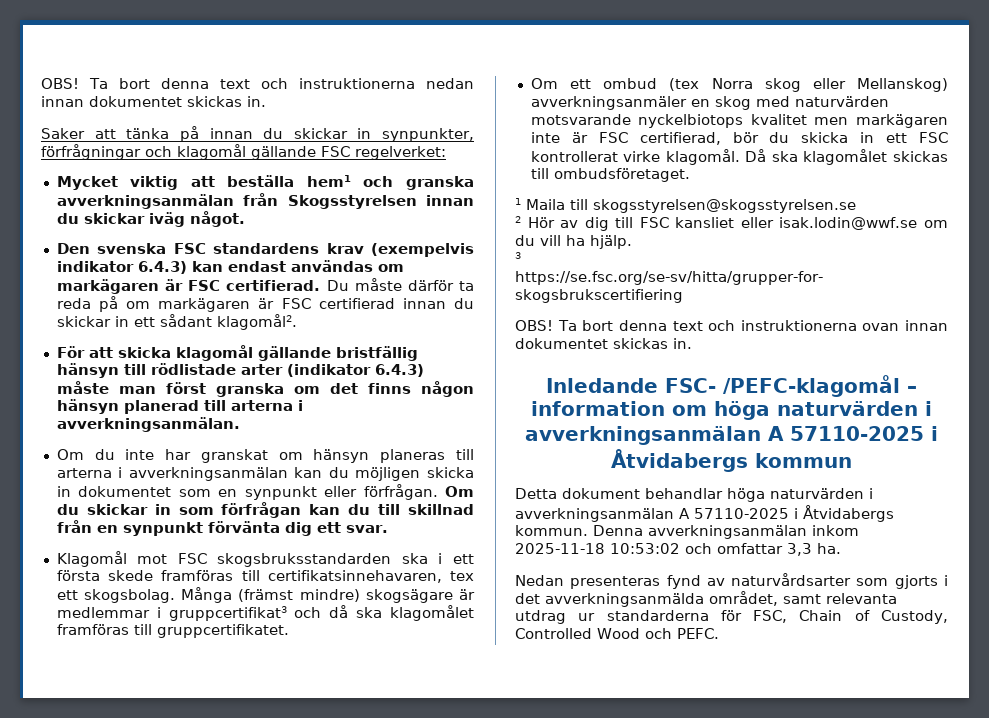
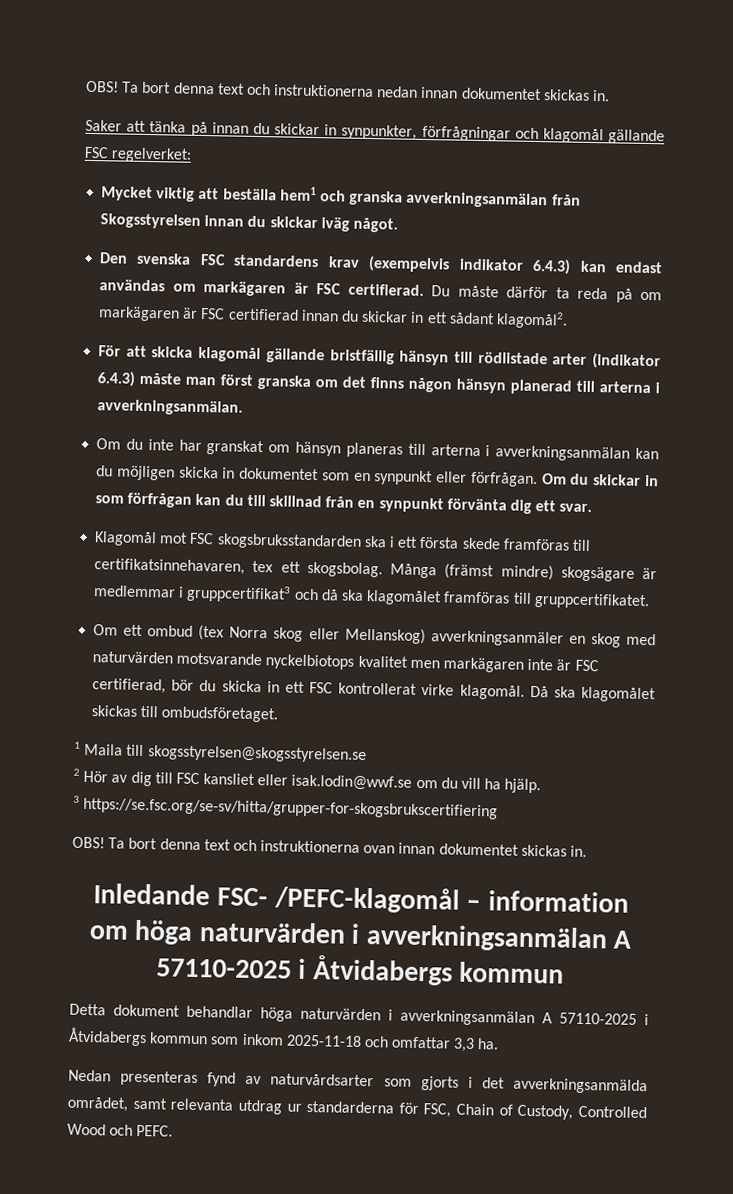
[515,525,807,539] kommun. Denna avverkningsanmälan -> [149,1032,240,1045] kommun som
[610,543,680,554] 10:53:02 -> (362, 1040) none

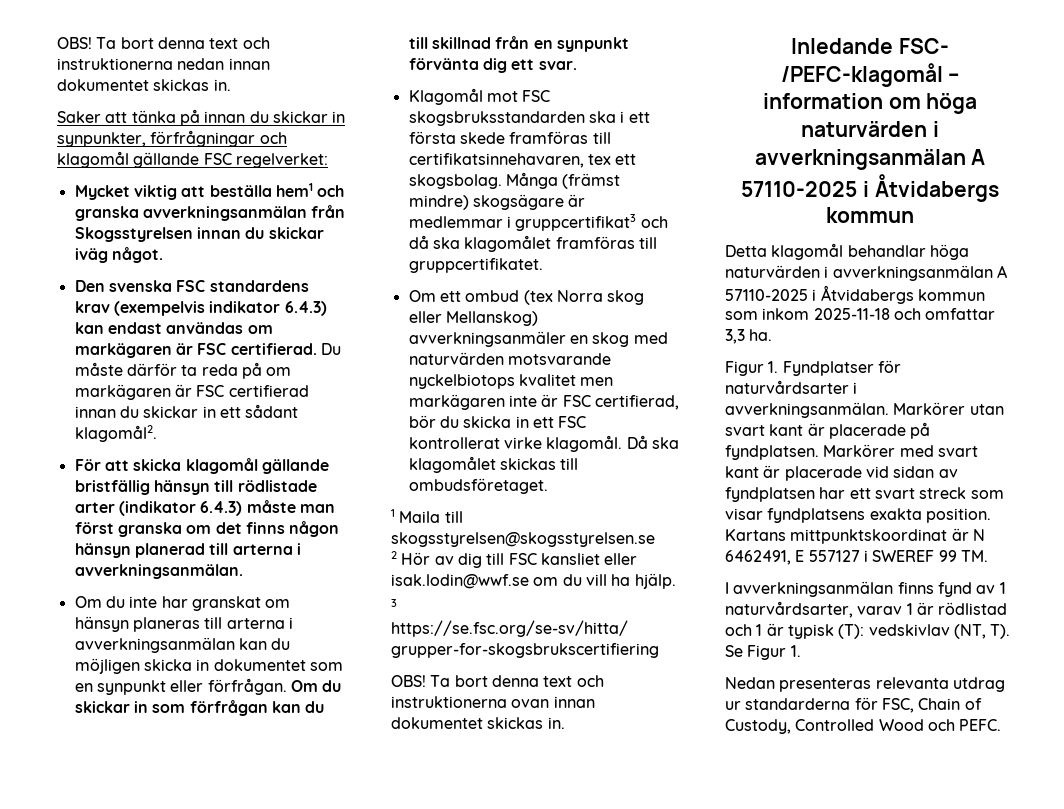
[113,1004,180,1017] dokument -> [771,243,844,260] klagomål
[68,1069,649,1095] [67,1096,167,1112] Nedan presenteras fynd av naturvårdsarter som gjorts i det avverkningsanmälda området, samt -> [725,360,901,376] [725,380,858,394] [725,402,1004,418] [725,422,931,439] [725,444,978,460] [725,465,958,481] [725,487,1004,502] [725,508,991,523] [725,528,985,544] [725,550,988,565] [725,581,1006,597] [725,601,1008,618] [725,623,1011,639] [725,645,801,660] [725,677,872,692] Figur 1. Fyndplatser för naturvårdsarter i avverkningsanmälan. Markörer utan svart kant är placerade på fyndplatsen. Markörer med svart kant är placerade vid sidan av fyndplatsen har ett svart streck som visar fyndplatsens exakta position. Kartans mittpunktskoordinat är N 6462491, E 557127 i SWEREF 99 TM. // I avverkningsanmälan finns fynd av 1 naturvårdsarter, varav 1 är rödlistad och 1 är typisk (T): vedskivlav (NT, T). Se Figur 1. // Nedan presenteras

